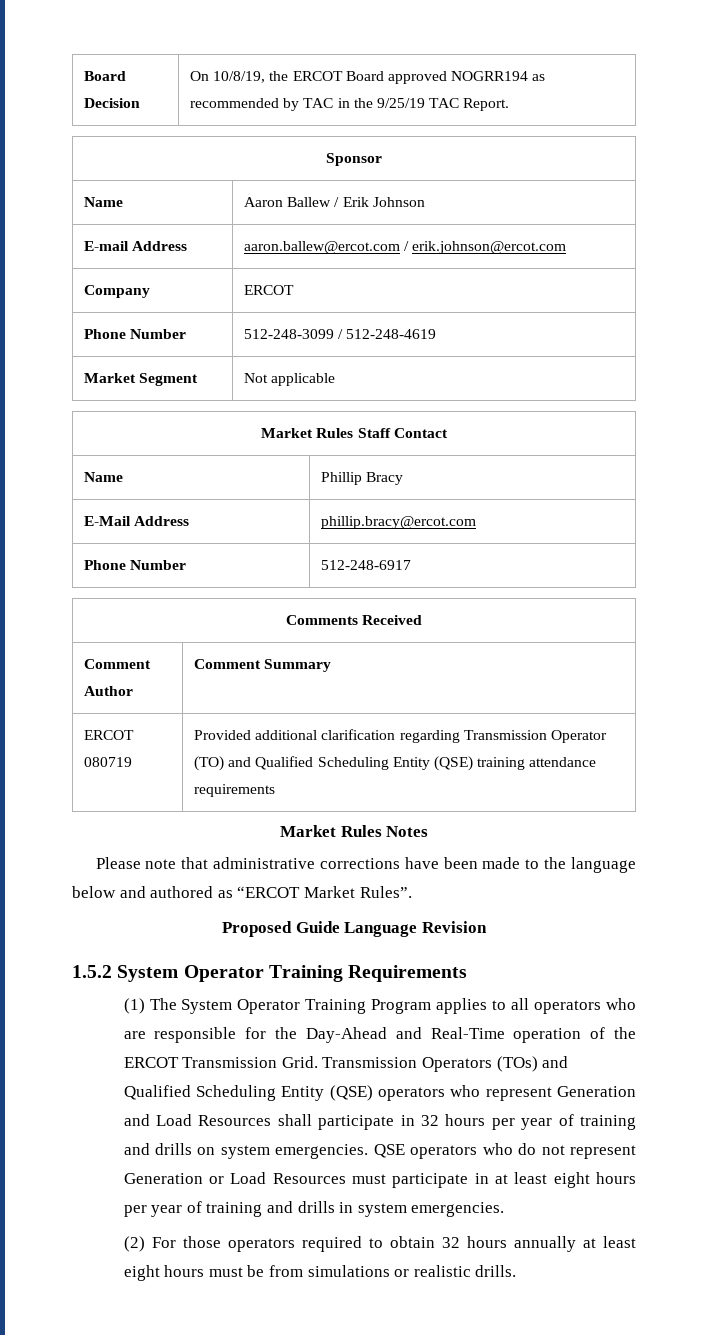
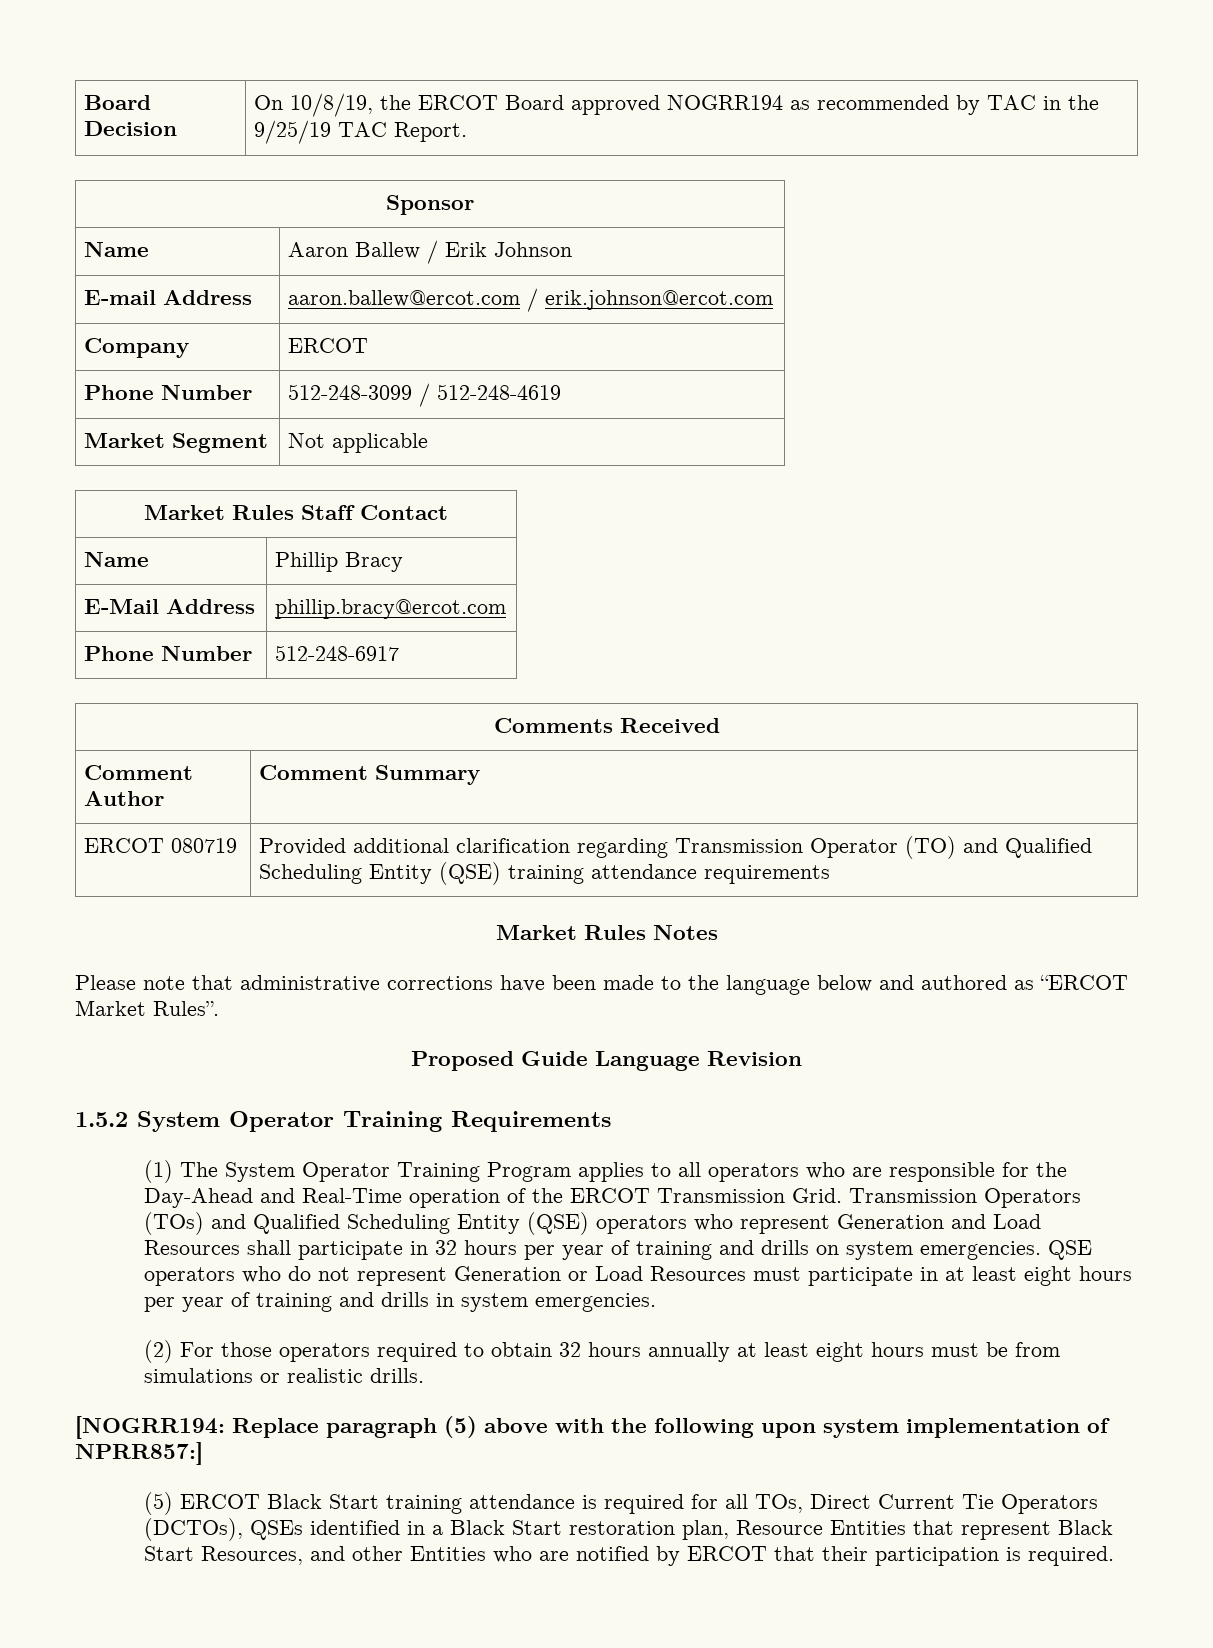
(517, 1271) none -> [75,1416,1110,1439] [75,1442,203,1465] [143,1492,1098,1515] [143,1518,1113,1541] [143,1546,1114,1566] // [NOGRR194: Replace paragraph (5) above with the following upon system implementation of NPRR857:] // (5) ERCOT Black Start training attendance is required for all TOs, Direct Current Tie Operators (DCTOs), QSEs identified in a Black Start restoration plan, Resource Entities that represent Black Start Resources, and other Entities who are notified by ERCOT that their participation is required.

